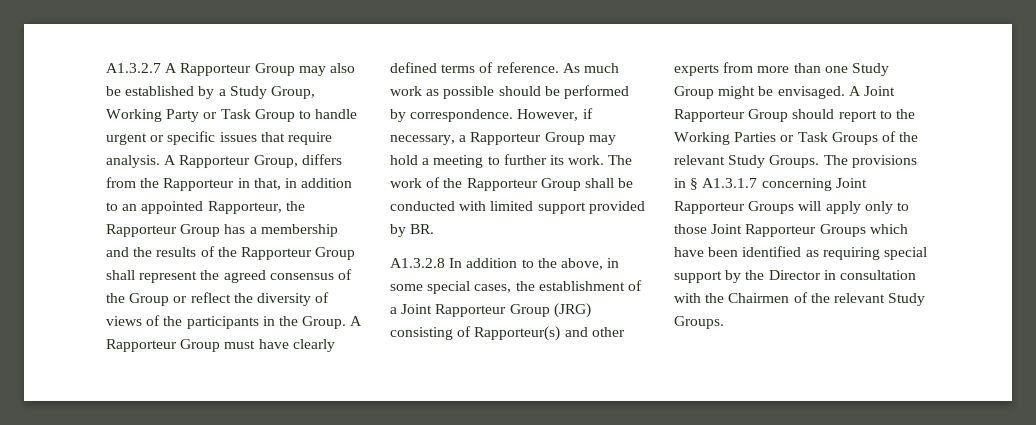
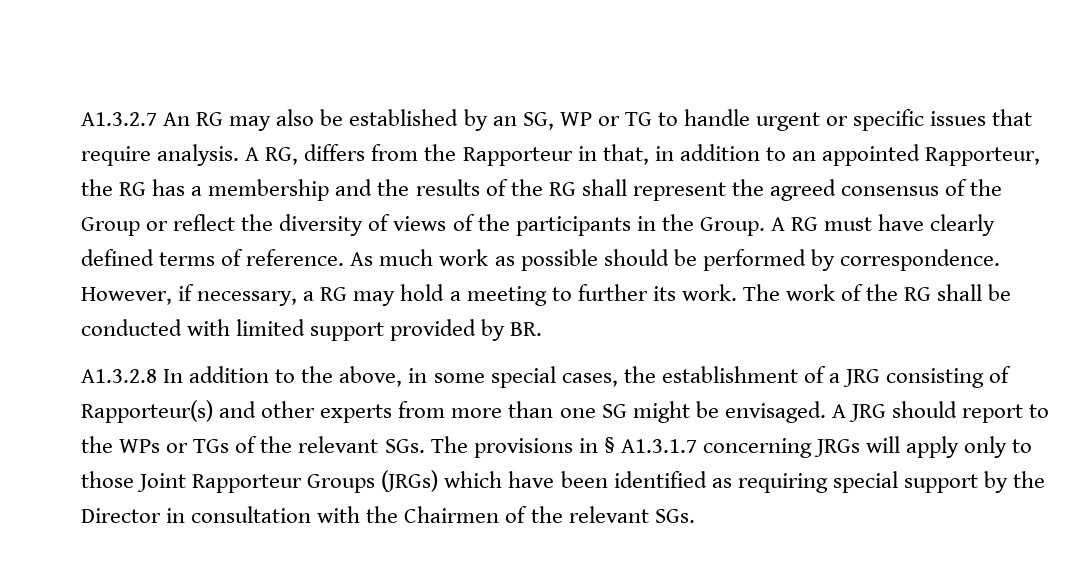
[165,63,295,76] A Rapporteur Group -> [163,112,224,126] An RG
[218,86,315,99] [106,109,295,122] a Study Group, Working Party or Task Group -> [492,112,652,130] an SG, WP or TG
[179,155,298,168] Rapporteur Group, -> [265,147,299,165] RG,
[106,224,221,237] Rapporteur Group -> [119,182,147,196] RG
[240,247,356,260] Rapporteur Group -> [548,182,576,196] RG
[106,339,221,352] Rapporteur Group -> [791,217,819,231] RG
[470,132,585,145] Rapporteur Group -> [320,287,348,301] RG
[466,178,581,191] Rapporteur Group -> [904,287,932,301] RG
[401,303,591,318] Joint Rapporteur Group (JRG) -> [843,369,881,387] JRG
[851,63,889,76] [674,86,714,99] Study Group -> [601,404,627,418] SG
[863,86,895,96] [674,109,789,122] Joint Rapporteur Group -> [848,404,886,422] JRG
[674,131,919,145] [674,155,820,168] Working Parties or Task Groups of the relevant Study Groups. -> [119,436,425,453] WPs or TGs of the relevant SGs.
[835,178,867,188] [674,201,795,214] Joint Rapporteur Groups -> [814,439,861,457] JRGs
(866, 230) none -> [381,470,439,492] (JRGs)
[888,293,926,306] [674,316,724,329] Study Groups. -> [654,509,695,523] SGs.

